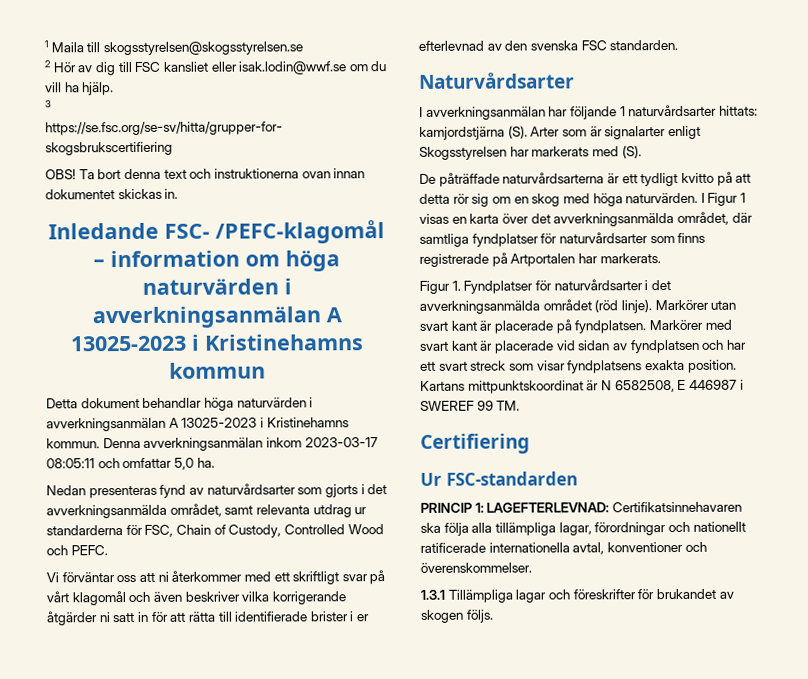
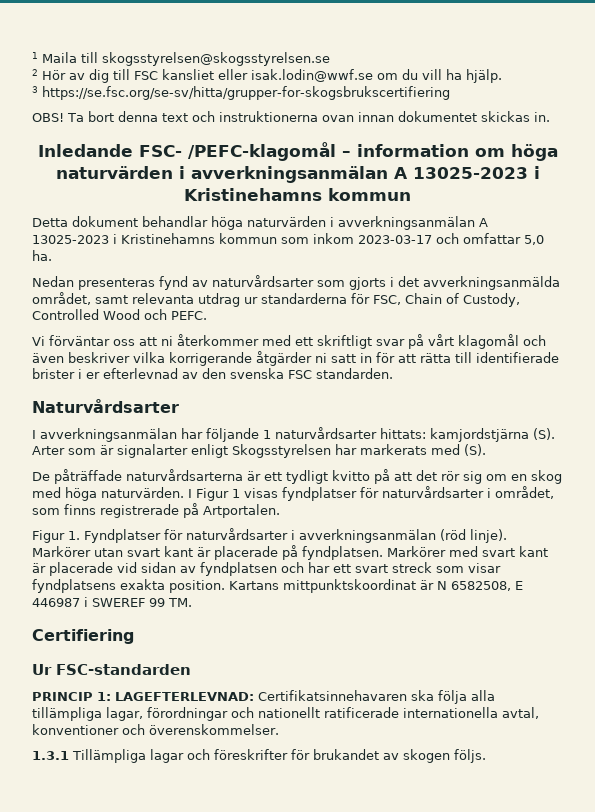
[46,437,264,451] kommun. Denna avverkningsanmälan -> [219,233,309,244] kommun som
[46,458,95,469] 08:05:11 -> (432, 239) none
[419,193,450,204] detta -> [416,470,437,481] det
[451,211,753,227] [419,233,469,247] en karta över det avverkningsanmälda området, där samtliga -> (278, 493) none
(648, 238) none -> [487,486,554,499] i området,
[510,253,661,267] Artportalen har markerats. -> [203,504,280,518] Artportalen.
[650,280,671,291] [419,299,592,314] det avverkningsanmälda området -> [298,529,436,543] avverkningsanmälan

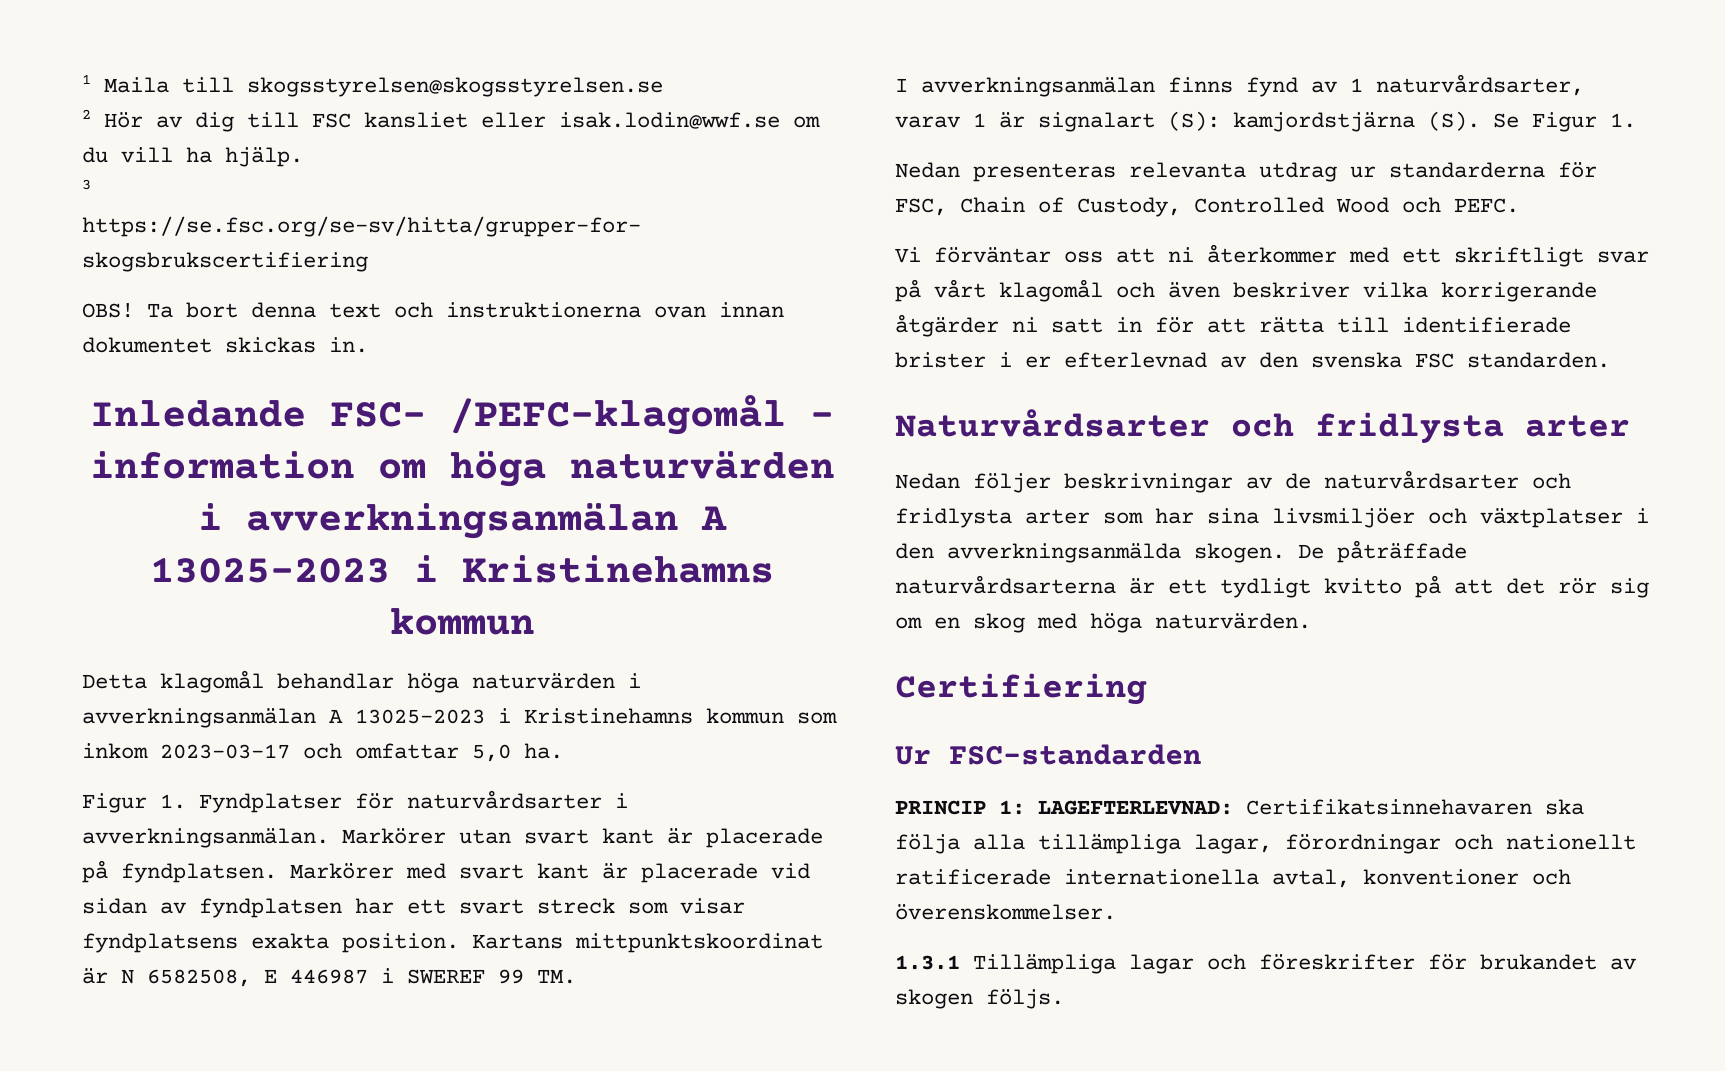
[72,216,138,227] dokument -> [160,670,264,693] klagomål
[32,275,560,290] [32,292,128,305] Nedan presenteras fynd av naturvårdsarter som gjorts i det avverkningsanmälda området, samt -> [82,790,628,813] [82,828,823,848] [82,860,810,883] [82,898,745,918] [82,933,823,953] [82,968,576,987] [895,74,1584,97] [895,111,1636,132] [895,162,1116,182] Figur 1. Fyndplatser för naturvårdsarter i avverkningsanmälan. Markörer utan svart kant är placerade på fyndplatsen. Markörer med svart kant är placerade vid sidan av fyndplatsen har ett svart streck som visar fyndplatsens exakta position. Kartans mittpunktskoordinat är N 6582508, E 446987 i SWEREF 99 TM. // I avverkningsanmälan finns fynd av 1 naturvårdsarter, varav 1 är signalart (S): kamjordstjärna (S). Se Figur 1. // Nedan presenteras
[32,427,555,442] [32,444,486,458] // I avverkningsanmälan har följande 1 naturvårdsarter hittats: kamjordstjärna (S). Arter som är signalarter enligt Skogsstyrelsen har markerats med (S). // -> [1231,412,1630,444] [895,470,1571,493] [895,508,1649,528] [895,543,1285,563] och fridlysta arter // Nedan följer beskrivningar av de naturvårdsarter och fridlysta arter som har sina livsmiljöer och växtplatser i den avverkningsanmälda skogen.
[188,486,554,501] [32,503,280,518] [32,528,507,543] [32,545,548,560] [32,562,501,576] [32,579,523,593] [32,597,192,607] I Figur 1 visas fyndplatser för naturvårdsarter i området, som finns registrerade på Artportalen. // Figur 1. Fyndplatser för naturvårdsarter i avverkningsanmälan (röd linje). Markörer utan svart kant är placerade på fyndplatsen. Markörer med svart kant är placerade vid sidan av fyndplatsen och har ett svart streck som visar fyndplatsens exakta position. Kartans mittpunktskoordinat är N 6582508, E 446987 i SWEREF 99 TM. -> (1311, 621) none

